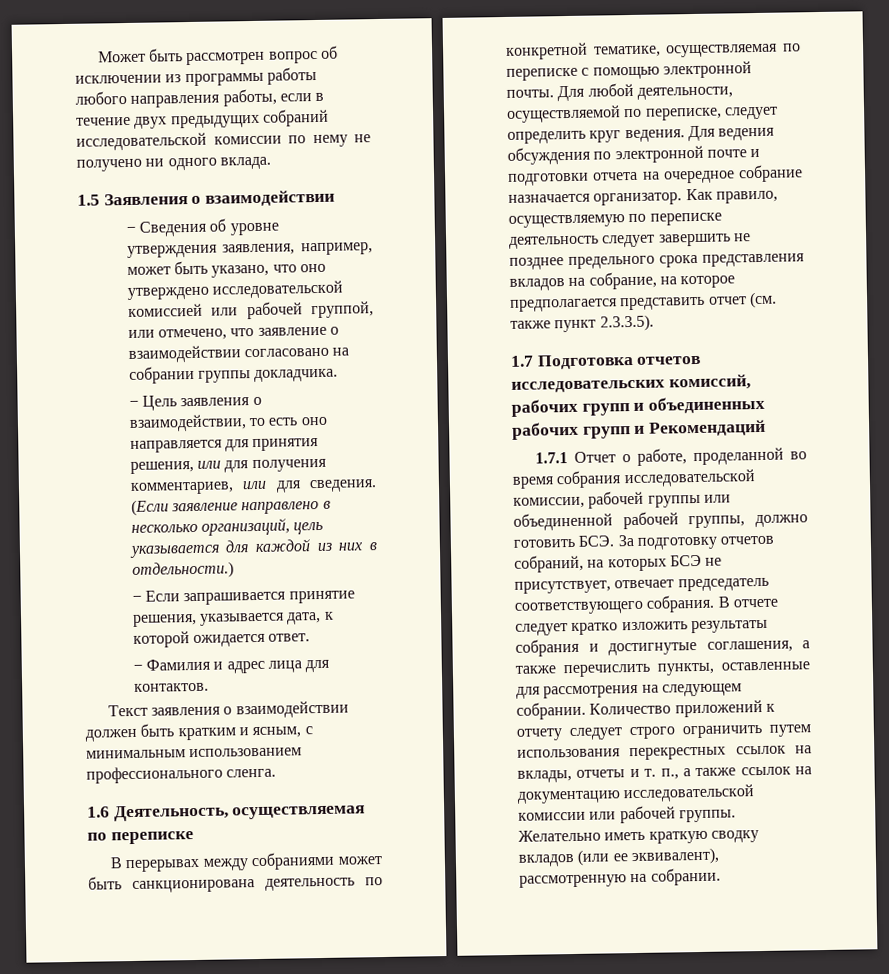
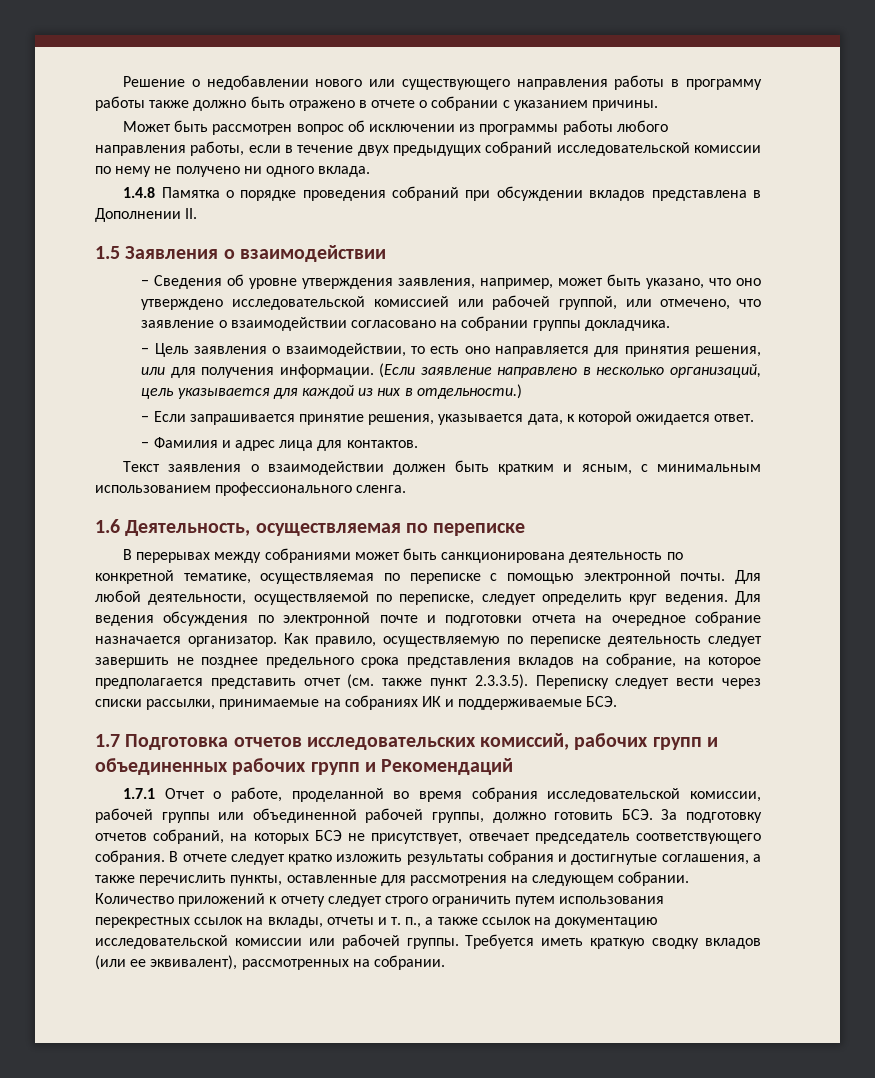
(97, 56) none -> [123,75,762,90] [95,96,659,111] Решение о недобавлении нового или существующего направления работы в программу работы также должно быть отражено в отчете о собрании с указанием причины. //
(271, 163) none -> [123,186,761,201] [95,208,198,222] // 1.4.8 Памятка о порядке проведения собраний при обсуждении вкладов представлена в Дополнении II.
[129,479,377,495] комментариев, или для сведения. -> [279,364,374,378] информации.
(654, 323) none -> [535,675,761,689] [95,695,618,710] Переписку следует вести через списки рассылки, принимаемые на собраниях ИК и поддерживаемые БСЭ.
[518,829,601,842] Желательно -> [465,934,535,949] Требуется
[519,874,627,888] рассмотренную -> [241,959,349,970] рассмотренных

